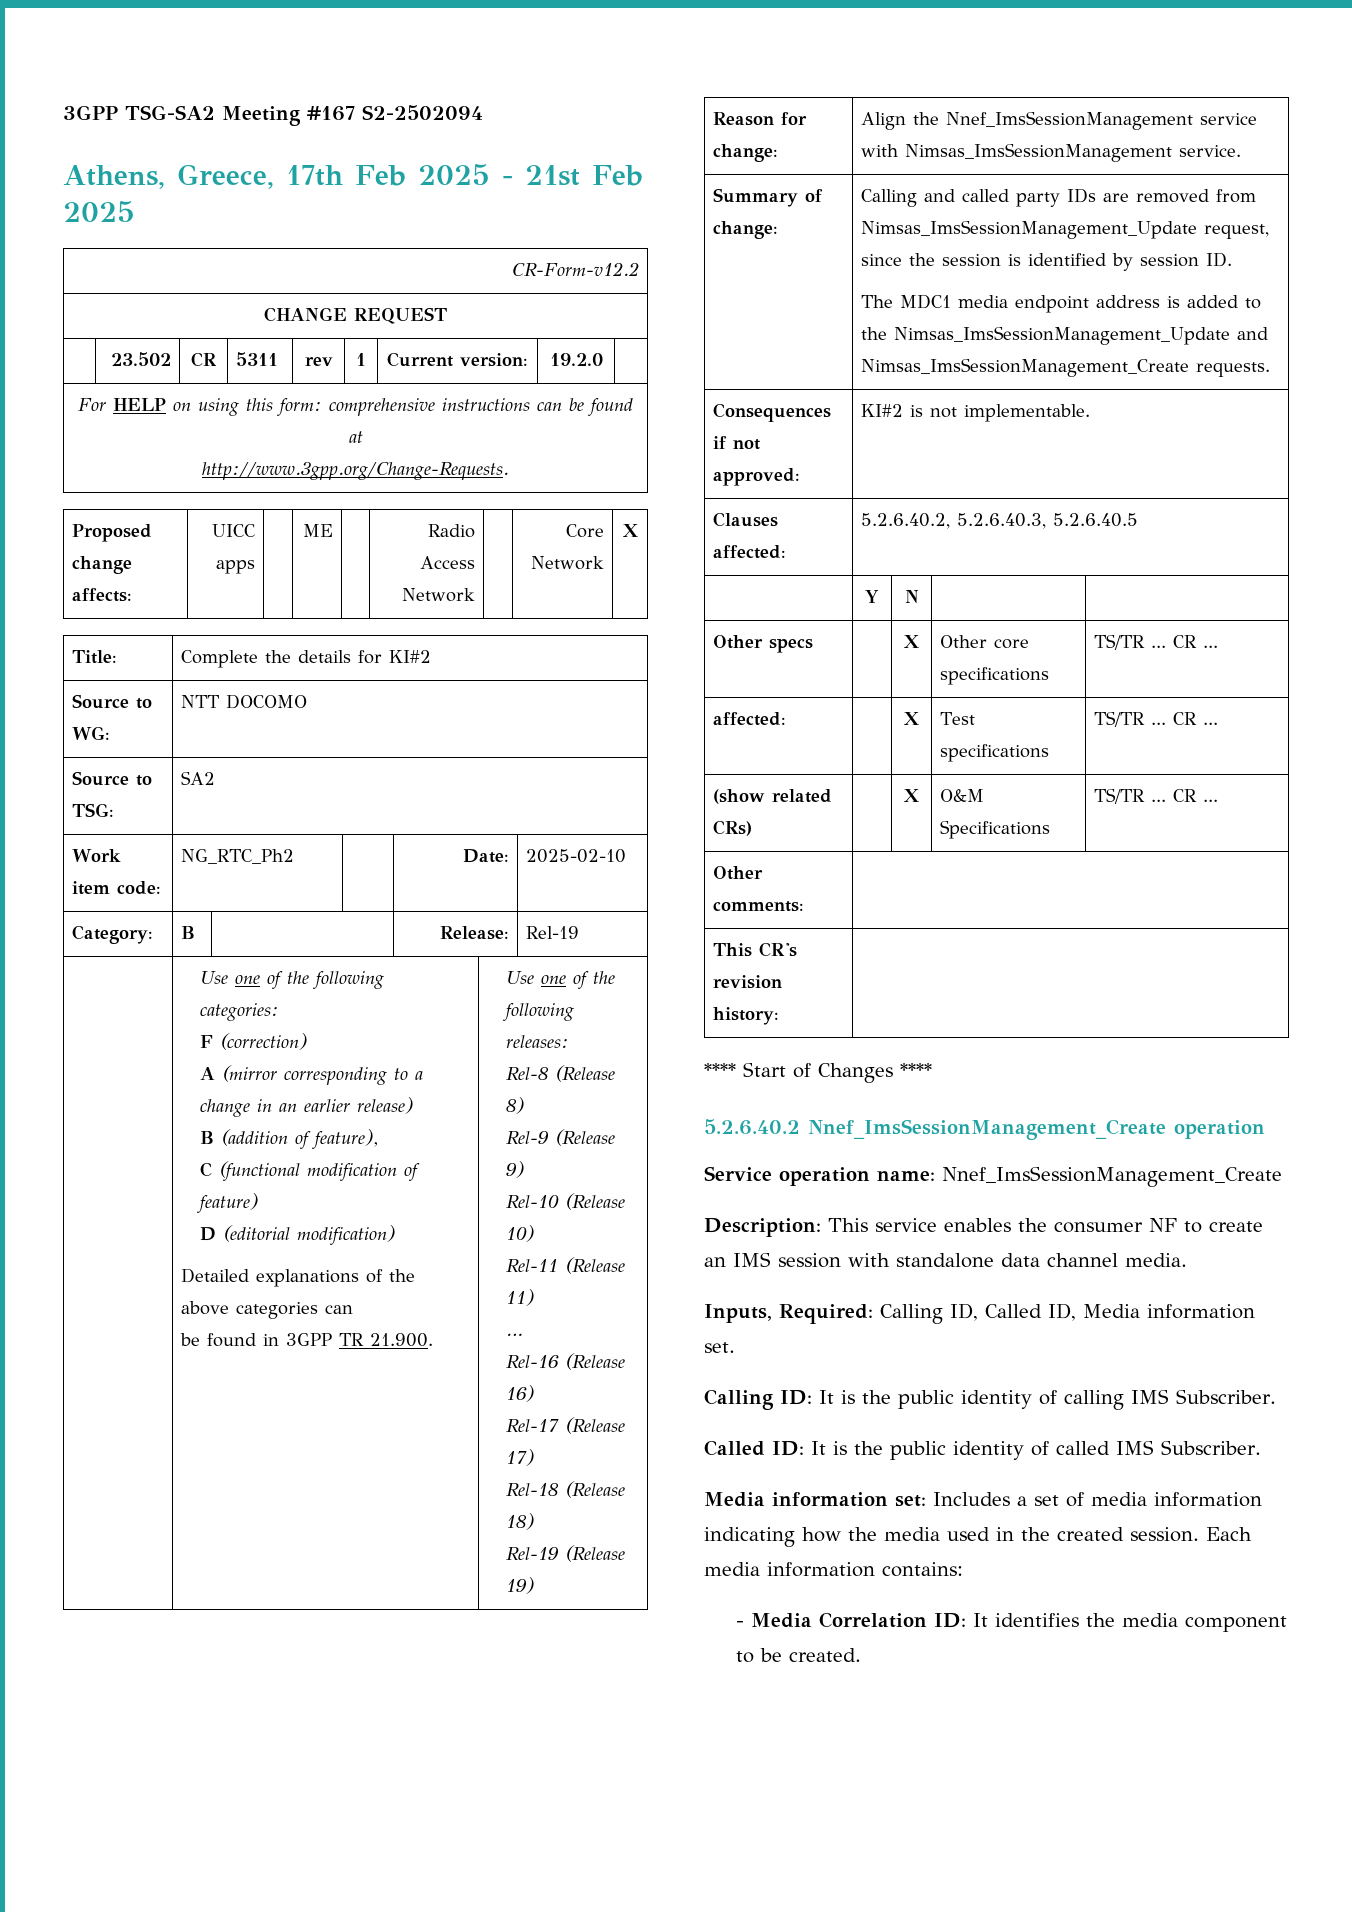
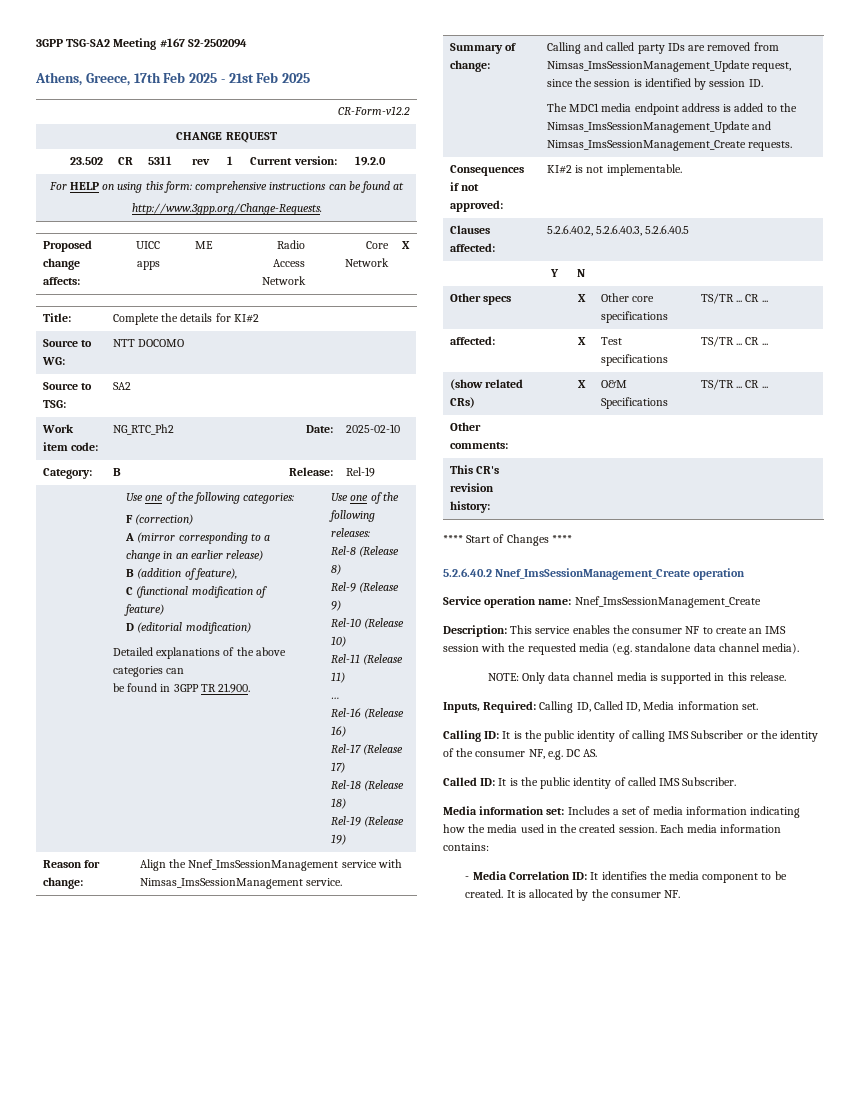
[896,1253,1187,1268] standalone data channel media. -> [508,643,800,655] [487,672,786,684] the requested media (e.g. standalone data channel media). // NOTE: Only data channel media is supported in this release.
[1176,1389,1276,1404] Subscriber. -> [691,730,819,742] [443,748,598,760] Subscriber or the identity of the consumer NF, e.g. DC AS.
(861, 1655) none -> [506,889,680,901] It is allocated by the consumer NF.

